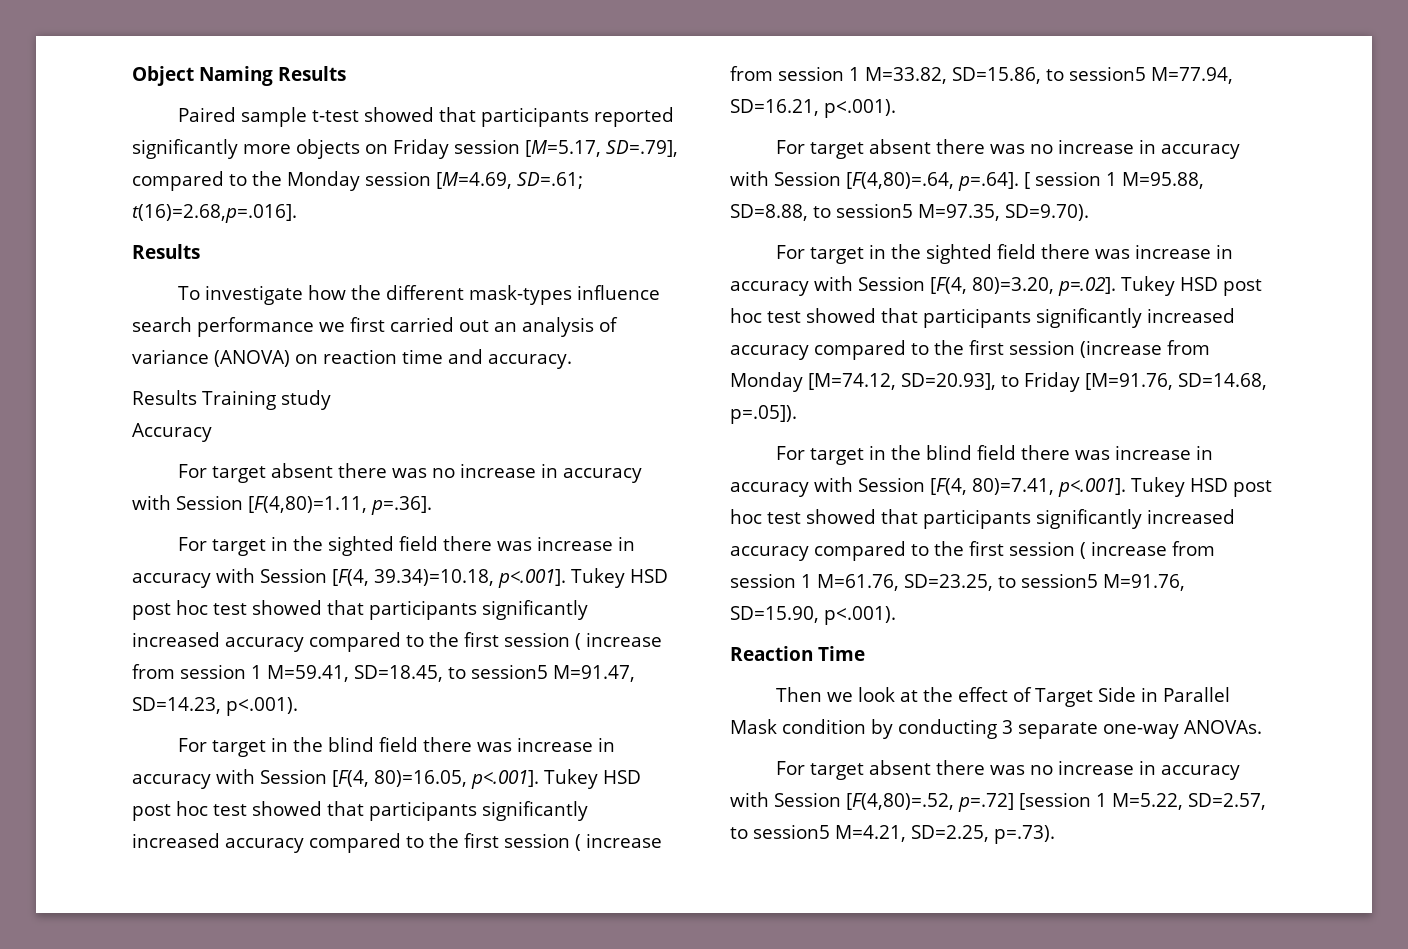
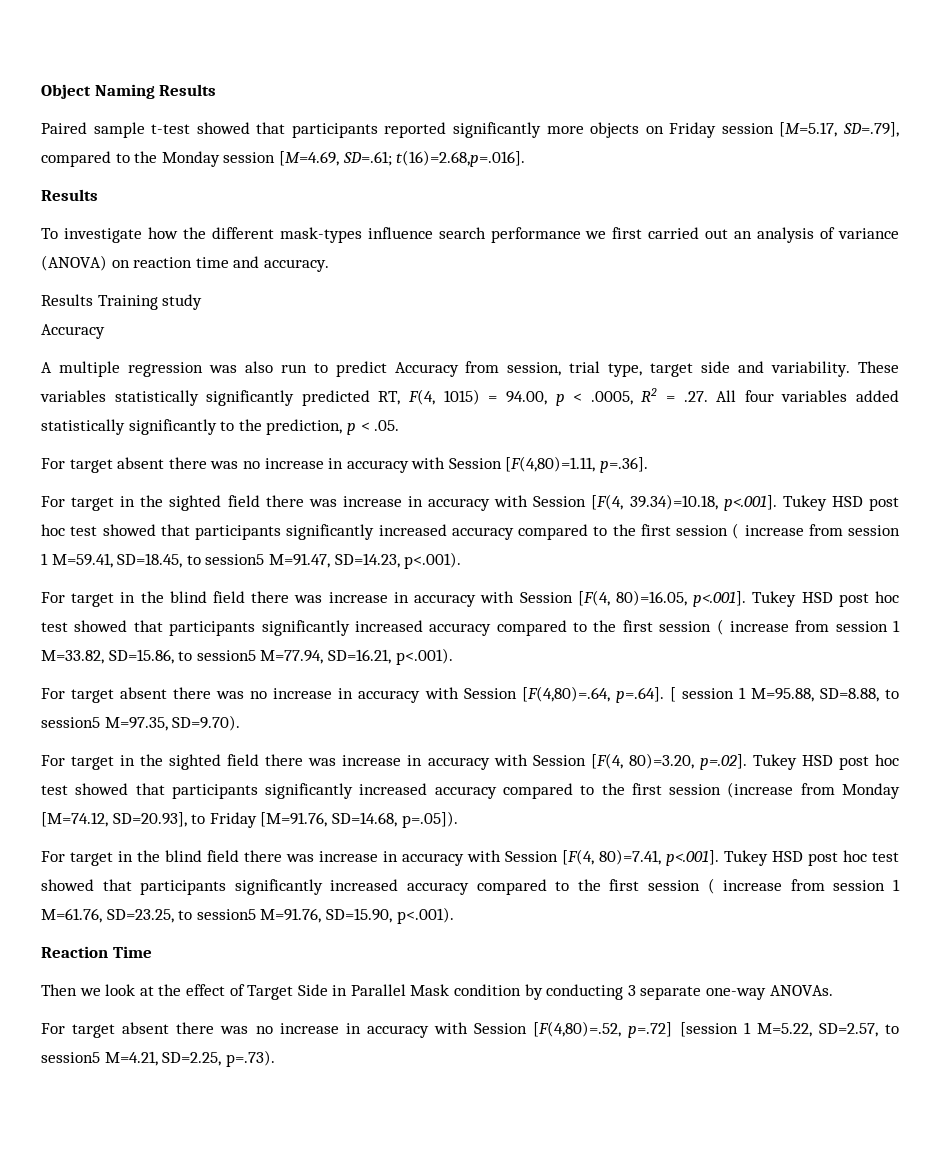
(212, 432) none -> [41,361,899,377] [40,388,899,406] [41,419,400,435] // A multiple regression was also run to predict Accuracy from session, trial type, target side and variability. These variables statistically significantly predicted RT, F(4, 1015) = 94.00, p < .0005, R2 = .27. All four variables added statistically significantly to the prediction, p < .05.

